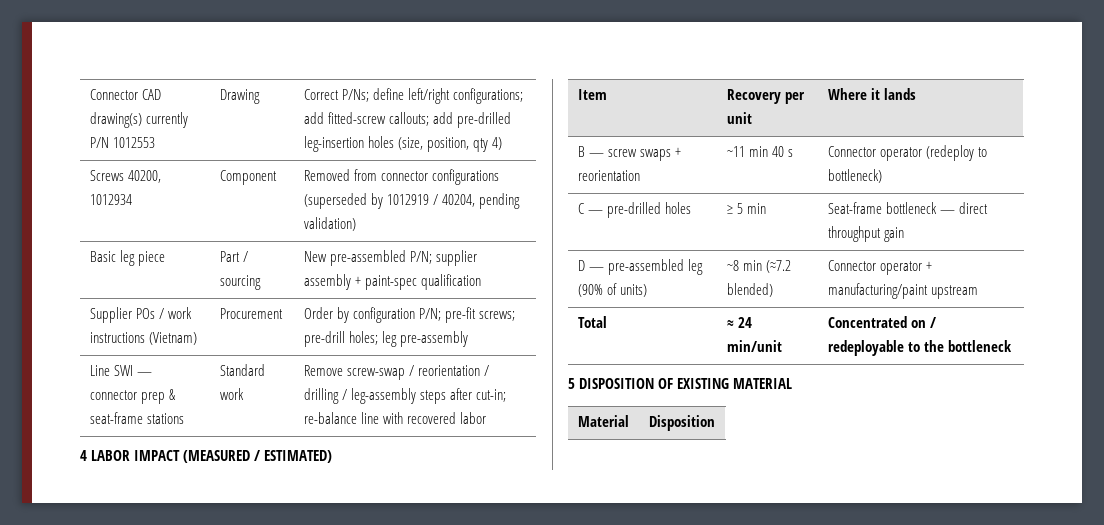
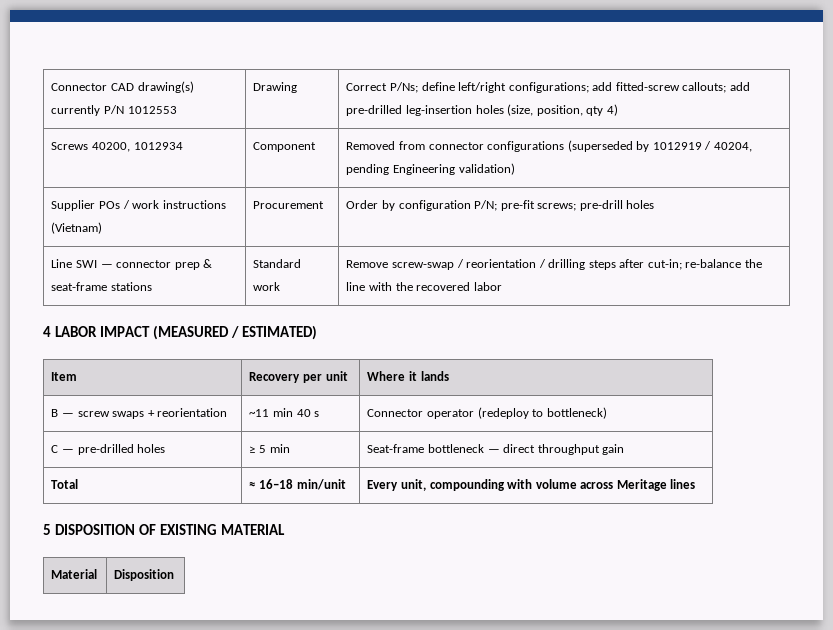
(520, 201) none -> [392,164,455,175] Engineering
[89,250,165,266] [219,251,248,262] [219,275,261,290] [303,250,477,266] [303,274,481,290] // Basic leg piece | Part / sourcing | New pre-assembled P/N; supplier assembly + paint-spec qualification -> (515, 169) none
[348,331,468,347] holes; leg pre-assembly -> [626,200,655,209] holes
[341,388,416,404] / leg-assembly -> (586, 264) none
(357, 418) none -> [744,259,762,268] the
(403, 418) none -> [395,282,413,291] the
[577,259,703,275] [577,283,647,297] [726,260,791,273] [726,283,773,297] [827,260,932,275] [827,283,978,299] // D — pre-assembled leg (90% of units) | ~8 min (≈7.2 blended) | Connector operator + manufacturing/paint upstream -> (625, 449) none
[737,317,752,328] 24 -> [258,479,293,489] 16–18
[827,316,936,328] [827,340,1012,356] Concentrated on / redeployable to the bottleneck -> [367,479,696,491] Every unit, compounding with volume across Meritage lines

